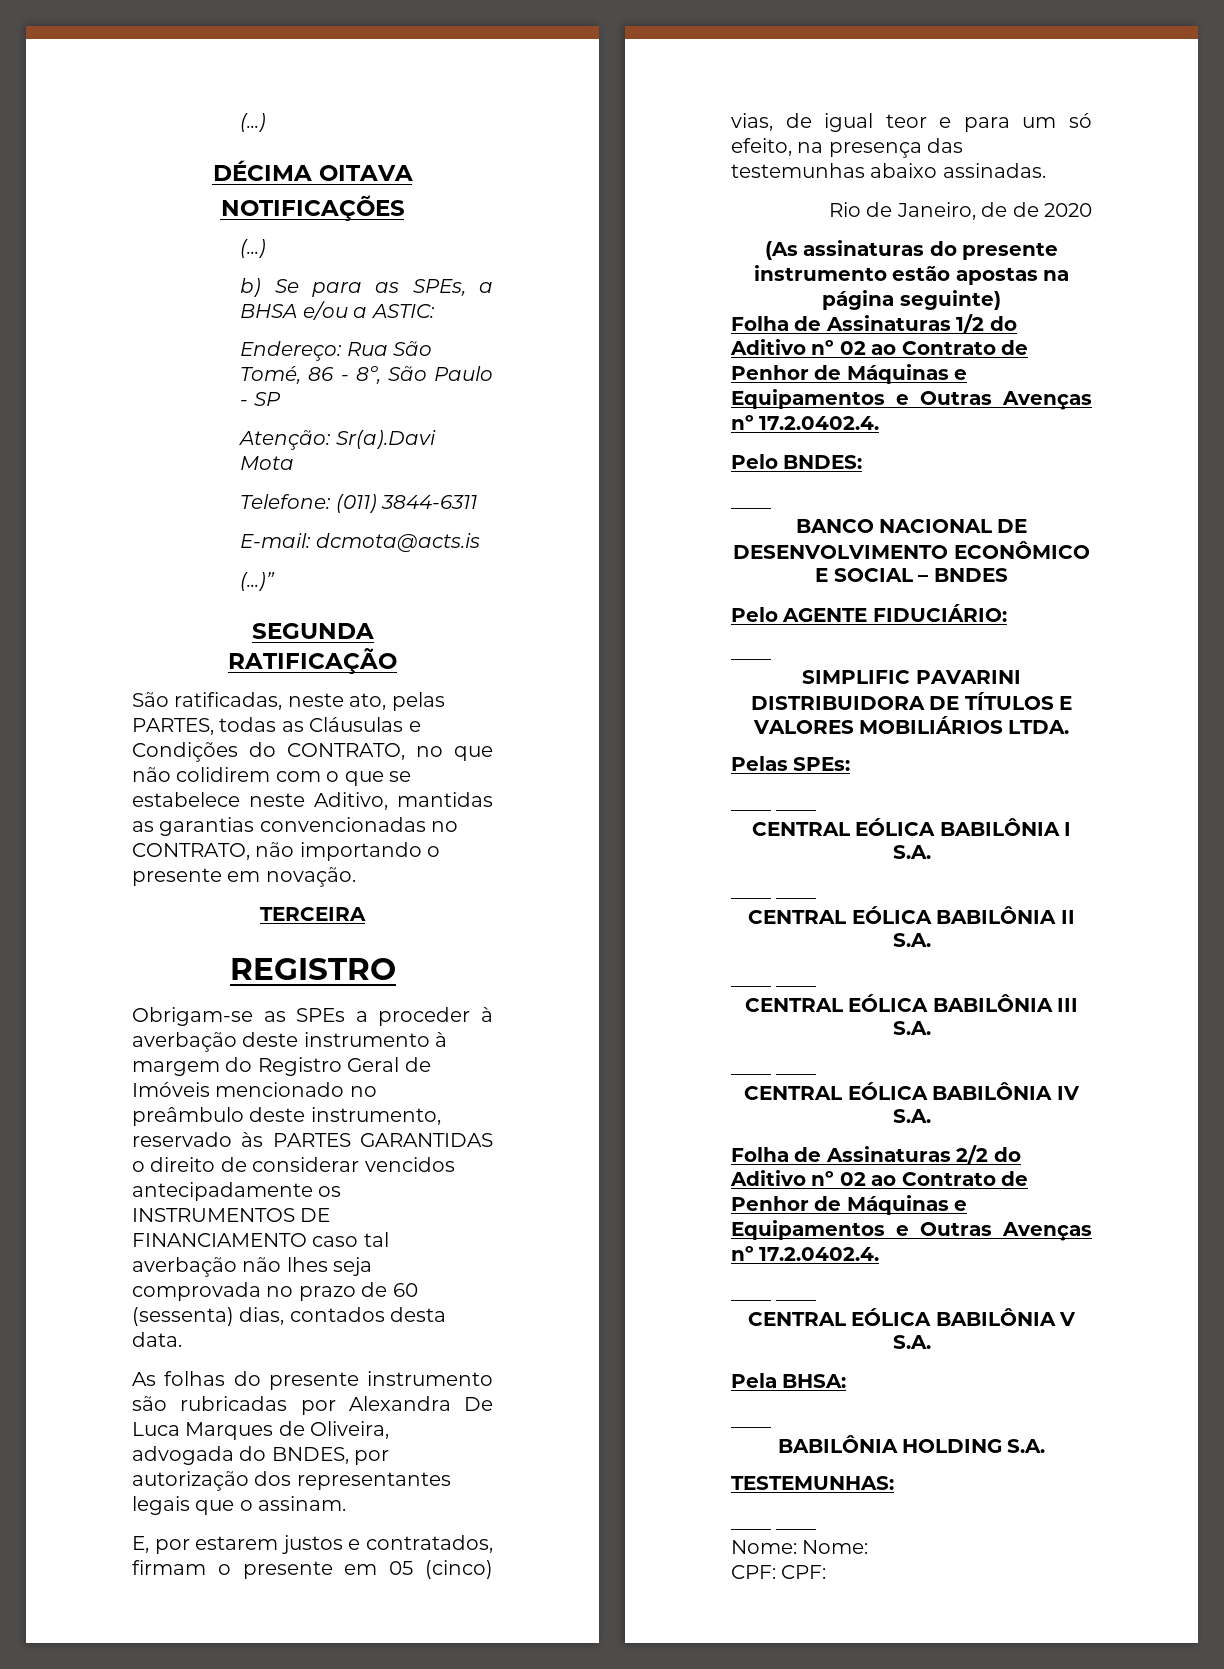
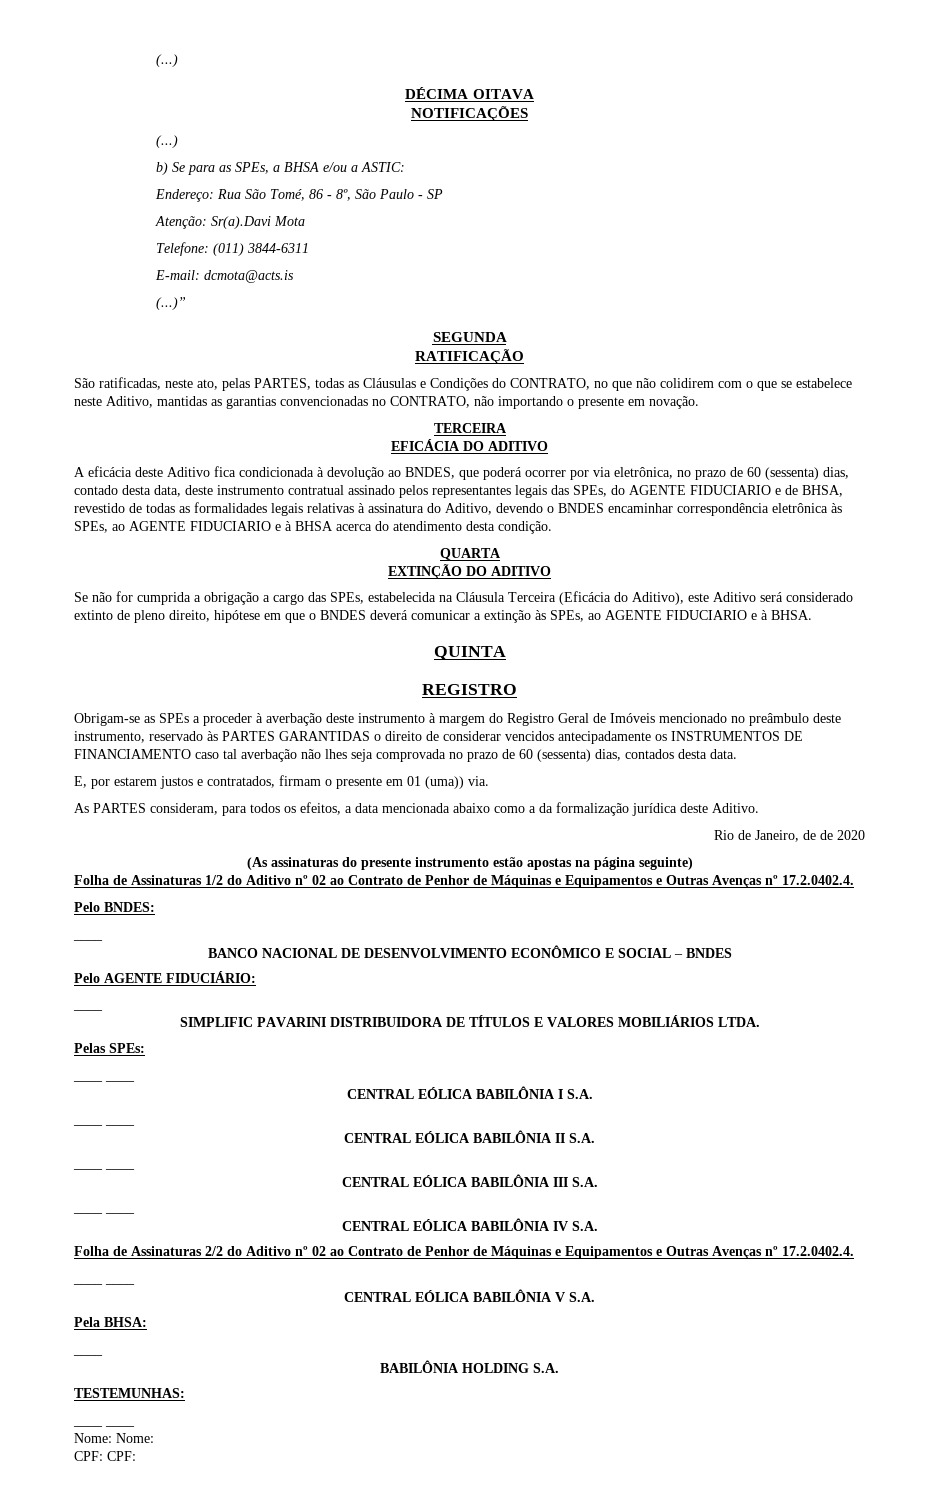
(366, 914) none -> [391,439,548,451] [74,466,849,480] [74,485,843,498] [74,502,842,516] [74,521,552,534] [439,548,501,560] [388,564,551,579] [74,591,853,605] [74,610,812,623] [433,646,506,660] // EFICÁCIA DO ADITIVO // A eficácia deste Aditivo fica condicionada à devolução ao BNDES, que poderá ocorrer por via eletrônica, no prazo de 60 (sessenta) dias, contado desta data, deste instrumento contratual assinado pelos representantes legais das SPEs, do AGENTE FIDUCIARIO e de BHSA, revestido de todas as formalidades legais relativas à assinatura do Aditivo, devendo o BNDES encaminhar correspondência eletrônica às SPEs, ao AGENTE FIDUCIARIO e à BHSA acerca do atendimento desta condição. // QUARTA // EXTINÇÃO DO ADITIVO // Se não for cumprida a obrigação a cargo das SPEs, estabelecida na Cláusula Terceira (Eficácia do Aditivo), este Aditivo será considerado extinto de pleno direito, hipótese em que o BNDES deverá comunicar a extinção às SPEs, ao AGENTE FIDUCIARIO e à BHSA. // QUINTA
[132,1371,493,1390] [132,1396,493,1415] [132,1421,390,1440] [132,1446,390,1465] [132,1471,451,1491] [132,1496,347,1515] // As folhas do presente instrumento são rubricadas por Alexandra De Luca Marques de Oliveira, advogada do BNDES, por autorização dos representantes legais que o assinam. -> (737, 754) none
[389,1560,493,1579] [731,113,1092,132] [731,138,964,158] [731,163,1046,178] 05 (cinco) vias, de igual teor e para um só efeito, na presença das testemunhas abaixo assinadas. -> [407,776,489,789] [74,802,759,816] 01 (uma)) via. // As PARTES consideram, para todos os efeitos, a data mencionada abaixo como a da formalização jurídica deste Aditivo.

